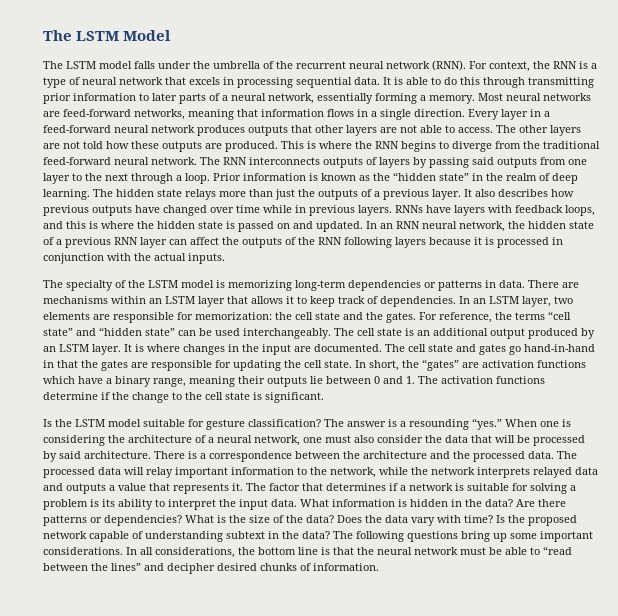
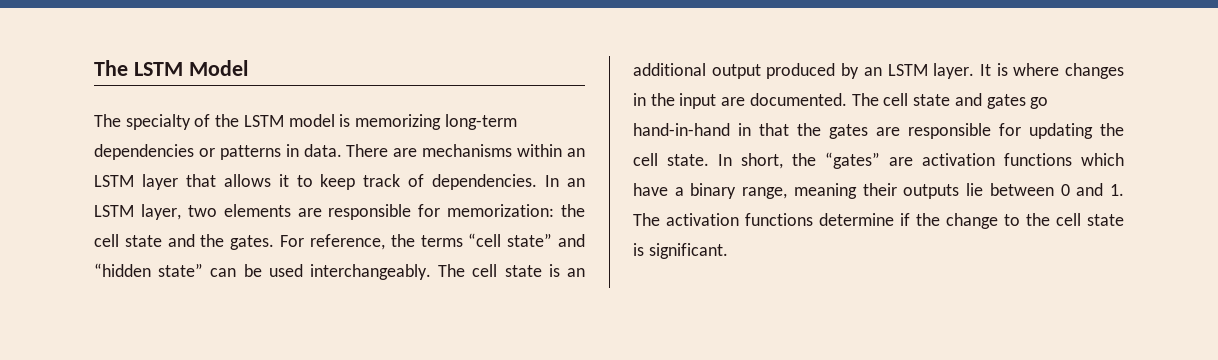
[43,60,597,72] [43,77,594,88] [43,93,591,104] [43,109,550,120] [43,125,581,136] [43,141,600,152] [43,157,587,168] [43,172,578,184] [43,189,574,200] [43,205,595,216] [43,221,594,232] [43,237,563,248] [43,253,225,264] // The LSTM model falls under the umbrella of the recurrent neural network (RNN). For context, the RNN is a type of neural network that excels in processing sequential data. It is able to do this through transmitting prior information to later parts of a neural network, essentially forming a memory. Most neural networks are feed-forward networks, meaning that information flows in a single direction. Every layer in a feed-forward neural network produces outputs that other layers are not able to access. The other layers are not told how these outputs are produced. This is where the RNN begins to diverge from the traditional feed-forward neural network. The RNN interconnects outputs of layers by passing said outputs from one layer to the next through a loop. Prior information is known as the “hidden state” in the realm of deep learning. The hidden state relays more than just the outputs of a previous layer. It also describes how previous outputs have changed over time while in previous layers. RNNs have layers with feedback loops, and this is where the hidden state is passed on and updated. In an RNN neural network, the hidden state of a previous RNN layer can affect the outputs of the RNN following layers because it is processed in conjunction with the actual inputs. -> (248, 68) none
[43,418,571,430] [43,435,585,446] [43,451,577,462] [43,467,598,478] [43,483,576,494] [43,499,566,510] [43,515,577,526] [43,531,593,542] [43,546,572,558] [43,563,379,574] // Is the LSTM model suitable for gesture classification? The answer is a resounding “yes.” When one is considering the architecture of a neural network, one must also consider the data that will be processed by said architecture. There is a correspondence between the architecture and the processed data. The processed data will relay important information to the network, while the network interprets relayed data and outputs a value that represents it. The factor that determines if a network is suitable for solving a problem is its ability to interpret the input data. What information is hidden in the data? Are there patterns or dependencies? What is the size of the data? Does the data vary with time? Is the proposed network capable of understanding subtext in the data? The following questions bring up some important considerations. In all considerations, the bottom line is that the neural network must be able to “read between the lines” and decipher desired chunks of information. -> (728, 251) none

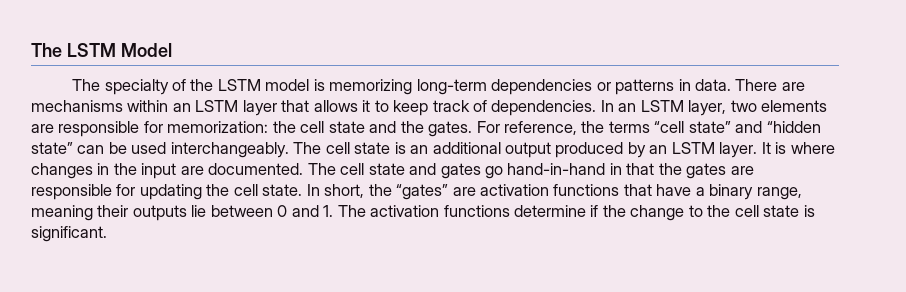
[1081,153,1124,166] which -> [623,184,652,196] that

